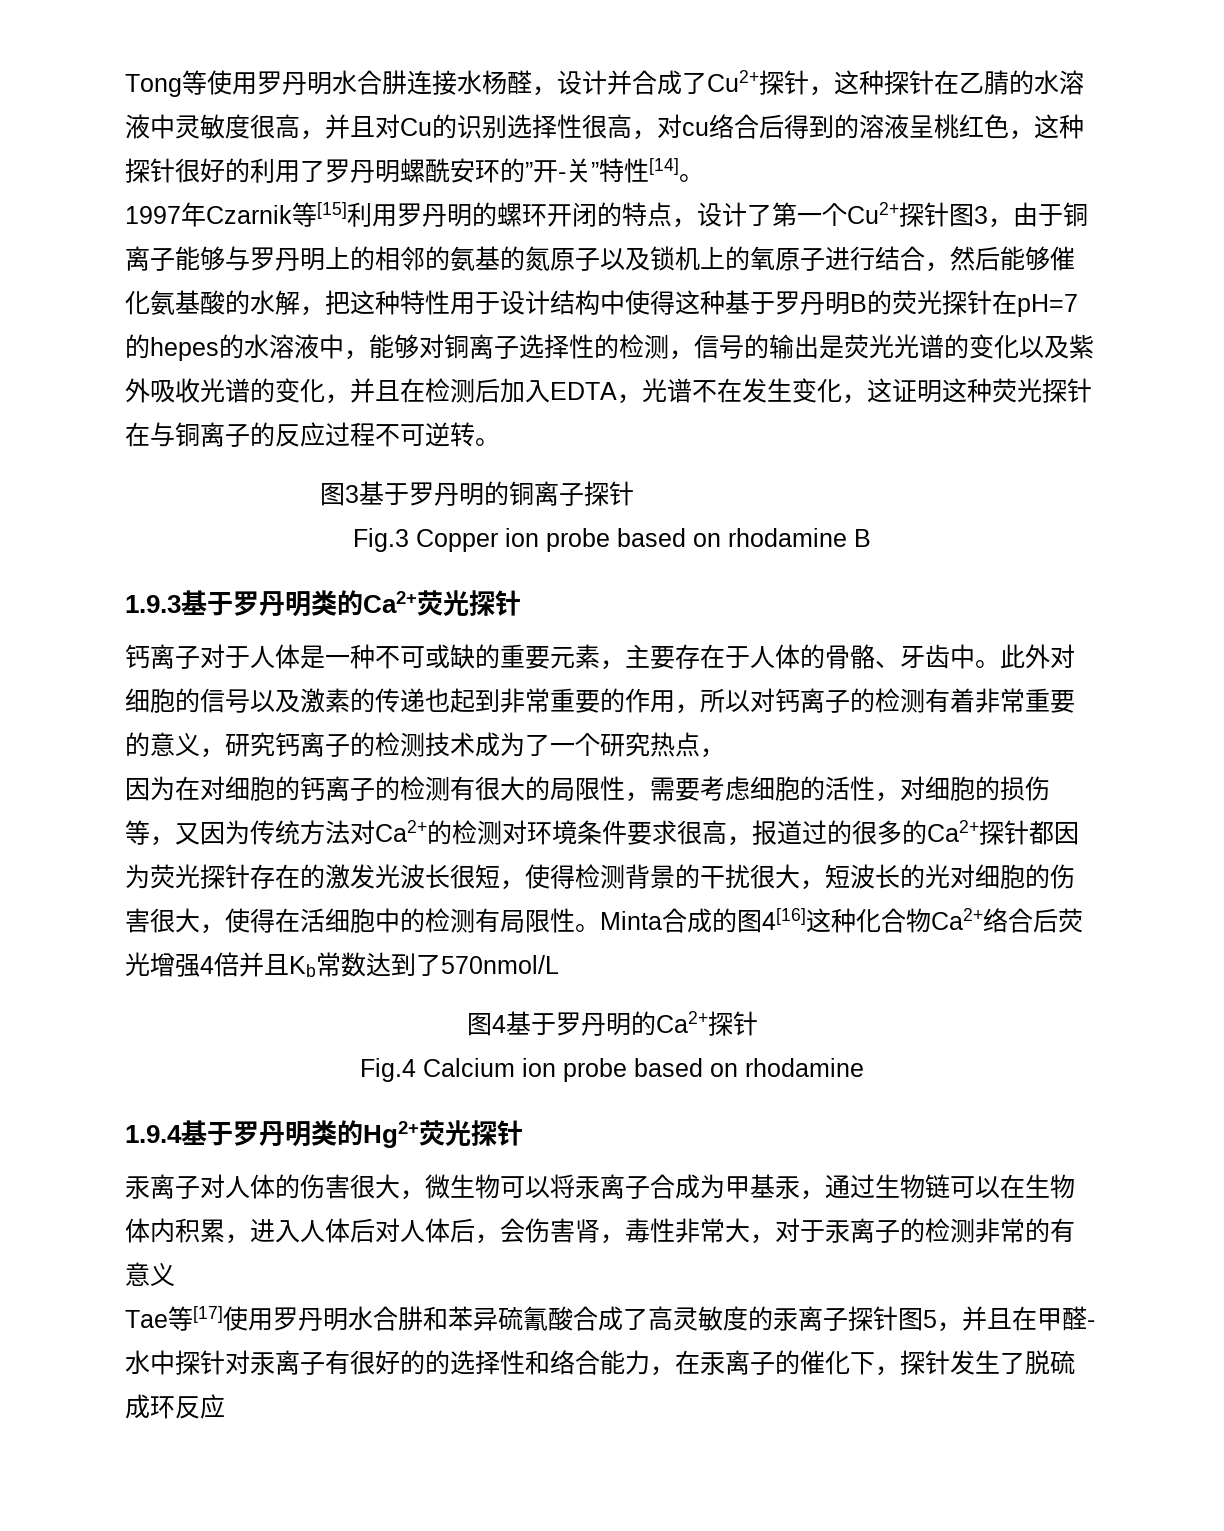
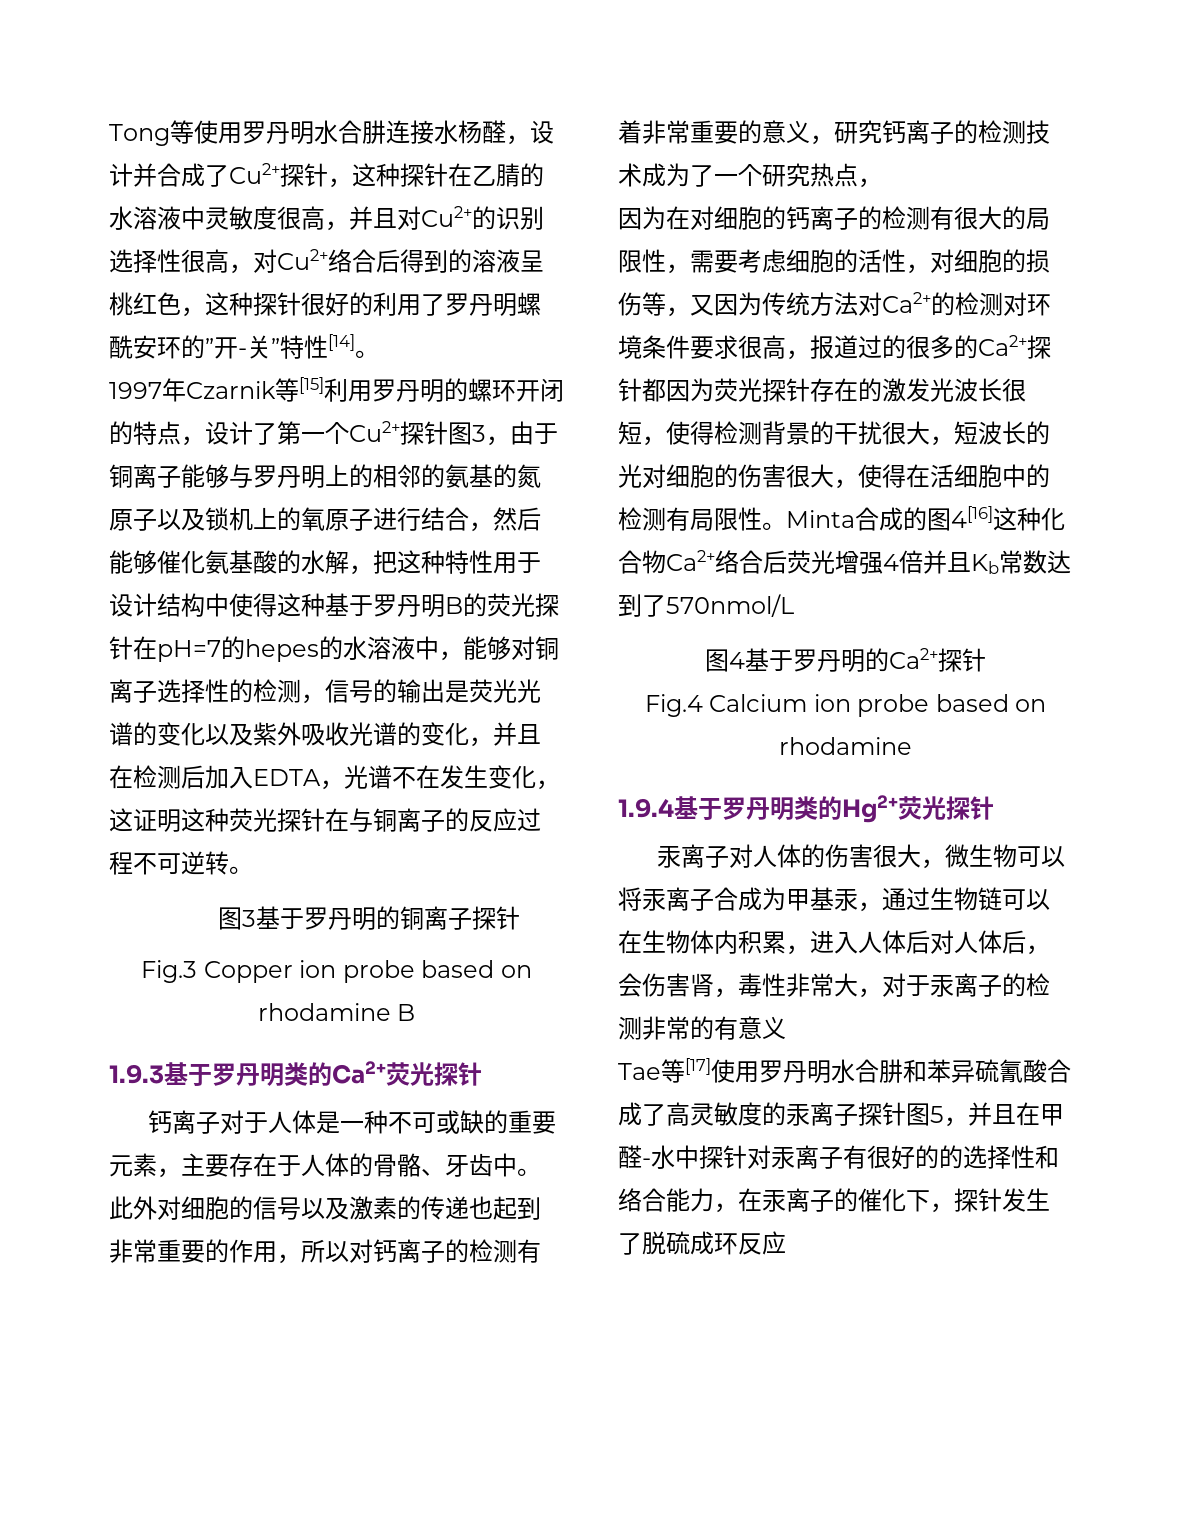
[400,118,432,136] Cu -> [421,206,472,227] Cu2+
[682,122,709,136] cu -> [277,249,328,270] Cu2+

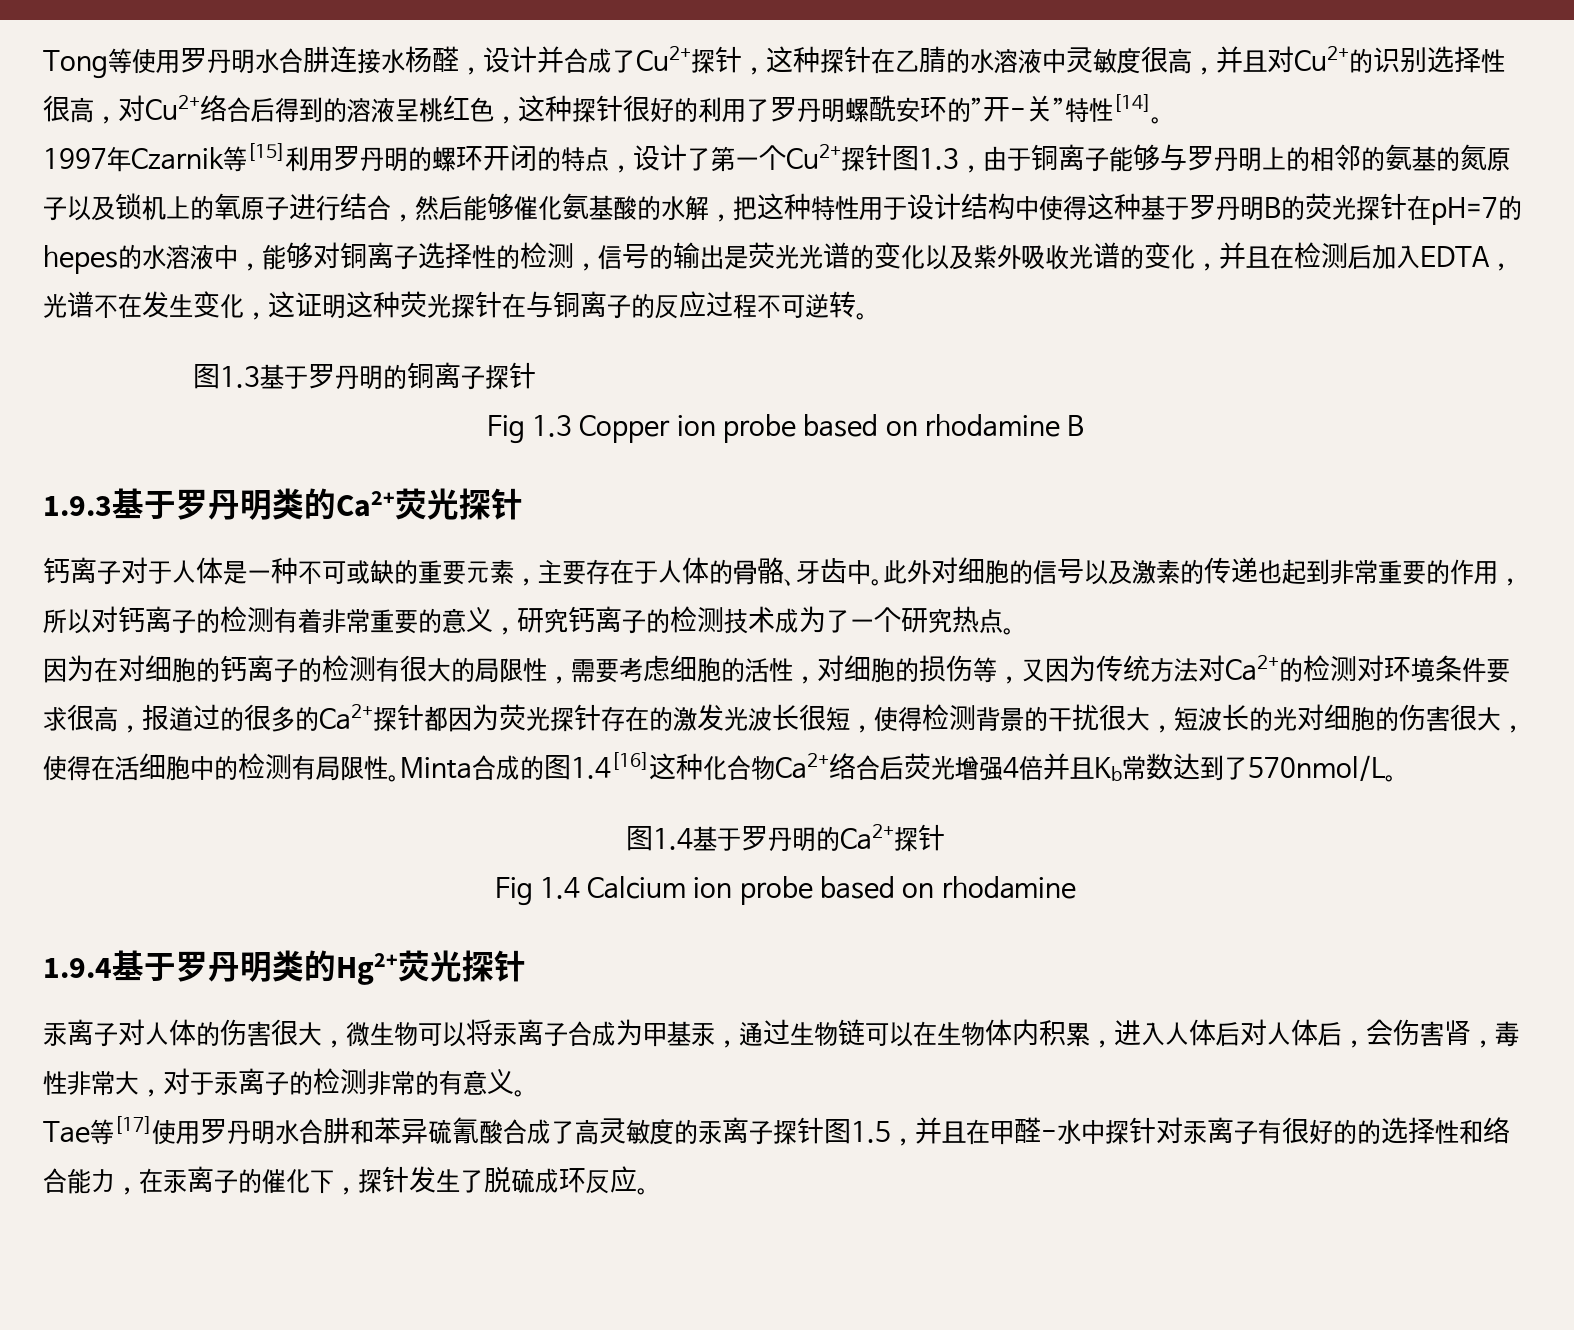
[472,425,486,442] 3 -> [919,148,959,170] 1.3
[242,910,257,927] 3 -> [219,366,260,388] 1.3
[141,960,198,983] Fig.3 -> [486,415,573,444] Fig 1.3
[858,178,882,188] ， -> [1003,628,1015,635] 。
[951,506,993,528] 4[16] -> [571,752,649,779] 1.4[16]
[705,649,745,672] // 图4 -> [1385,775,1397,782] [626,826,693,851] 。 // 图1.4
[644,694,703,717] Fig.4 -> [494,877,580,906] Fig 1.4
(786, 1027) none -> [514,1090,526,1097] 。
[930,1106,944,1123] 5 -> [850,1121,891,1143] 1.5
(786, 1243) none -> [637,1188,649,1195] 。

